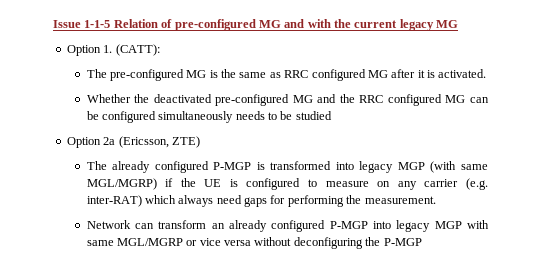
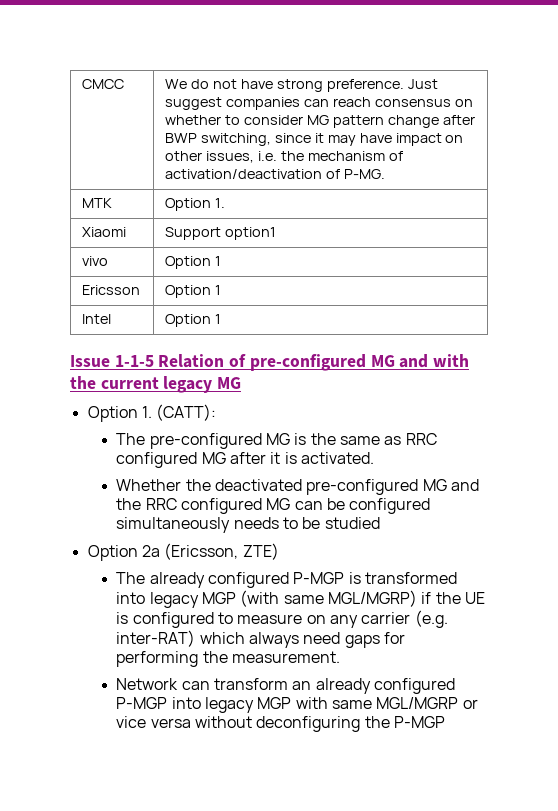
(53, 24) none -> [82,79,125,89] [165,79,438,92] [165,97,473,110] [165,115,475,128] [165,133,464,146] [165,151,403,163] [165,169,385,179] [82,198,113,208] [165,198,225,211] [82,227,127,237] [165,227,276,240] [82,256,109,266] [165,256,221,269] [82,285,141,295] [165,285,221,298] [82,314,112,324] [165,314,221,327] CMCC | We do not have strong preference. Just suggest companies can reach consensus on whether to consider MG pattern change after BWP switching, since it may have impact on other issues, i.e. the mechanism of activation/deactivation of P-MG. // MTK | Option 1. // Xiaomi | Support option1 // vivo | Option 1 // Ericsson | Option 1 // Intel | Option 1 //

